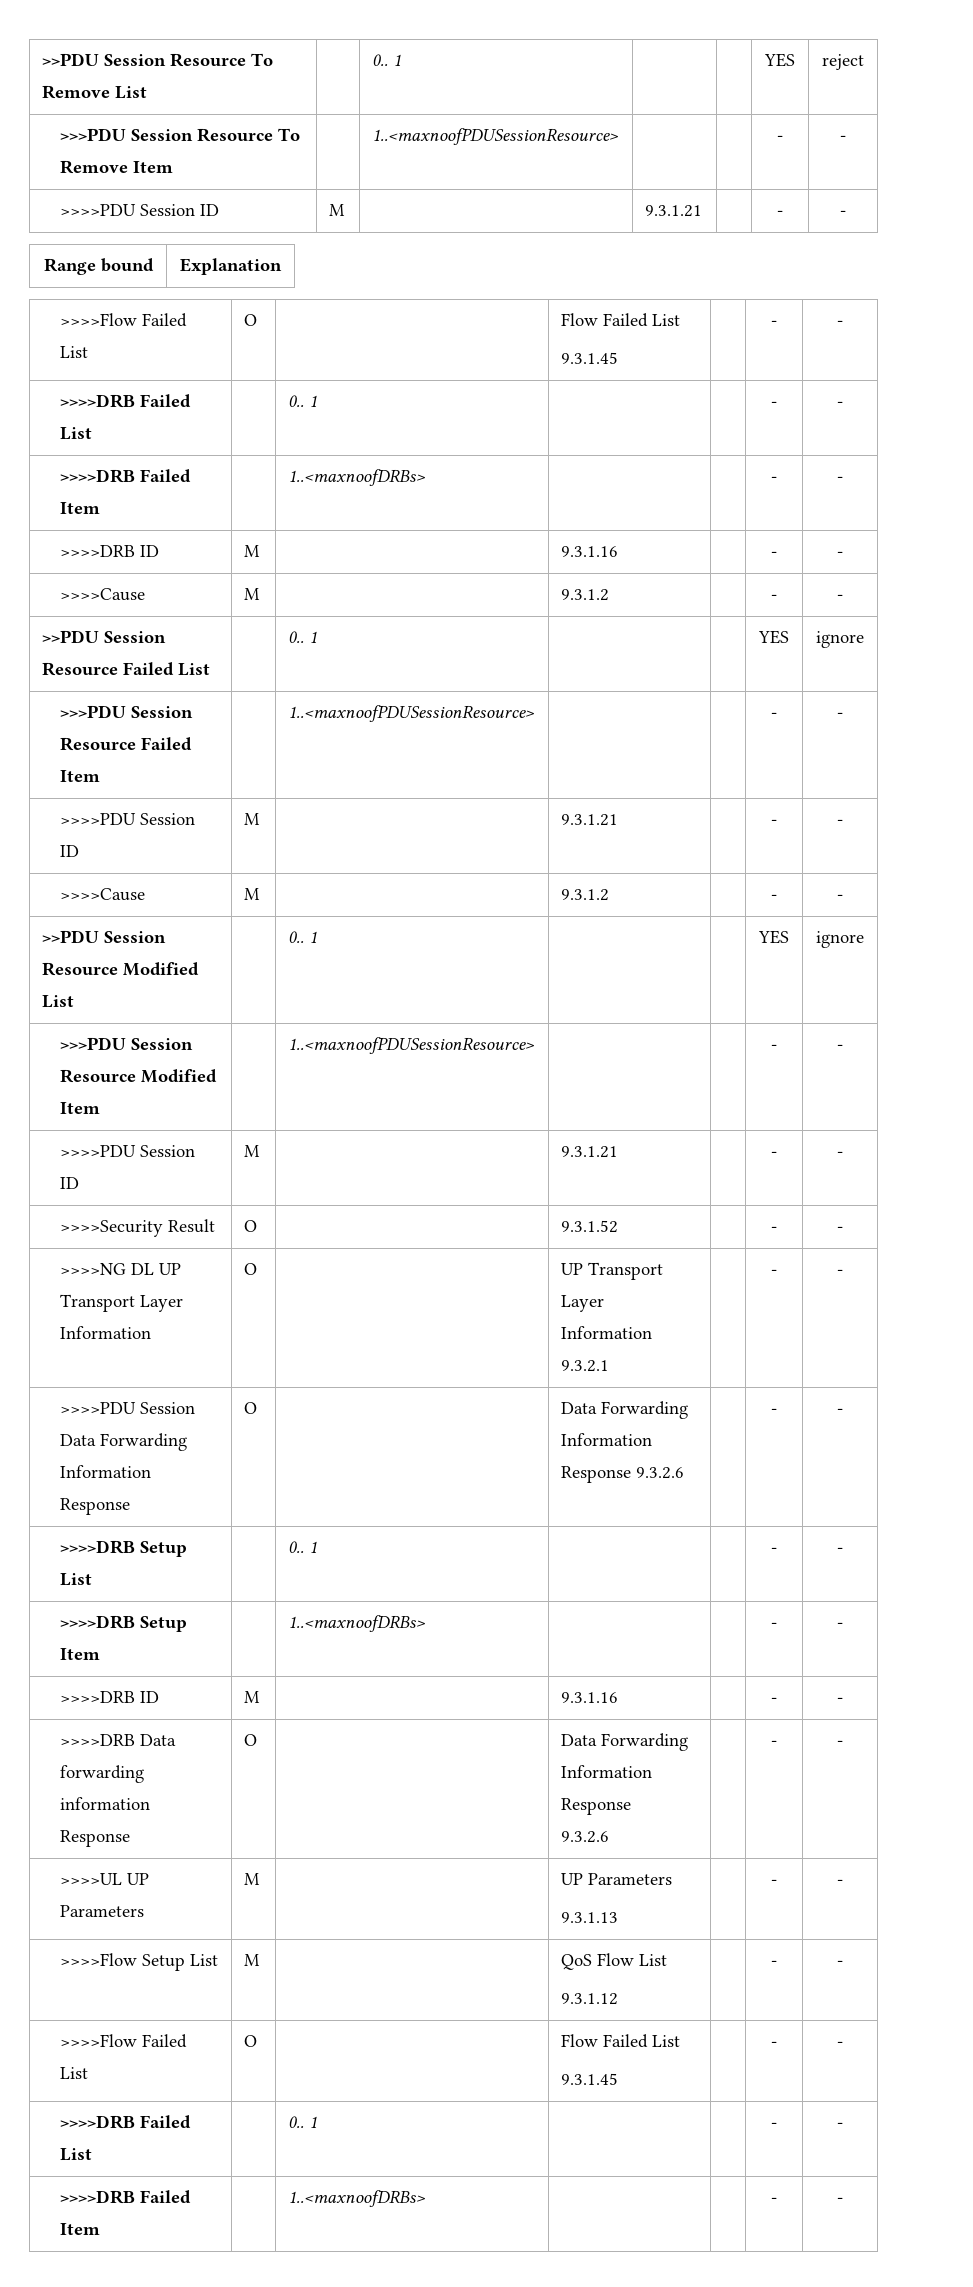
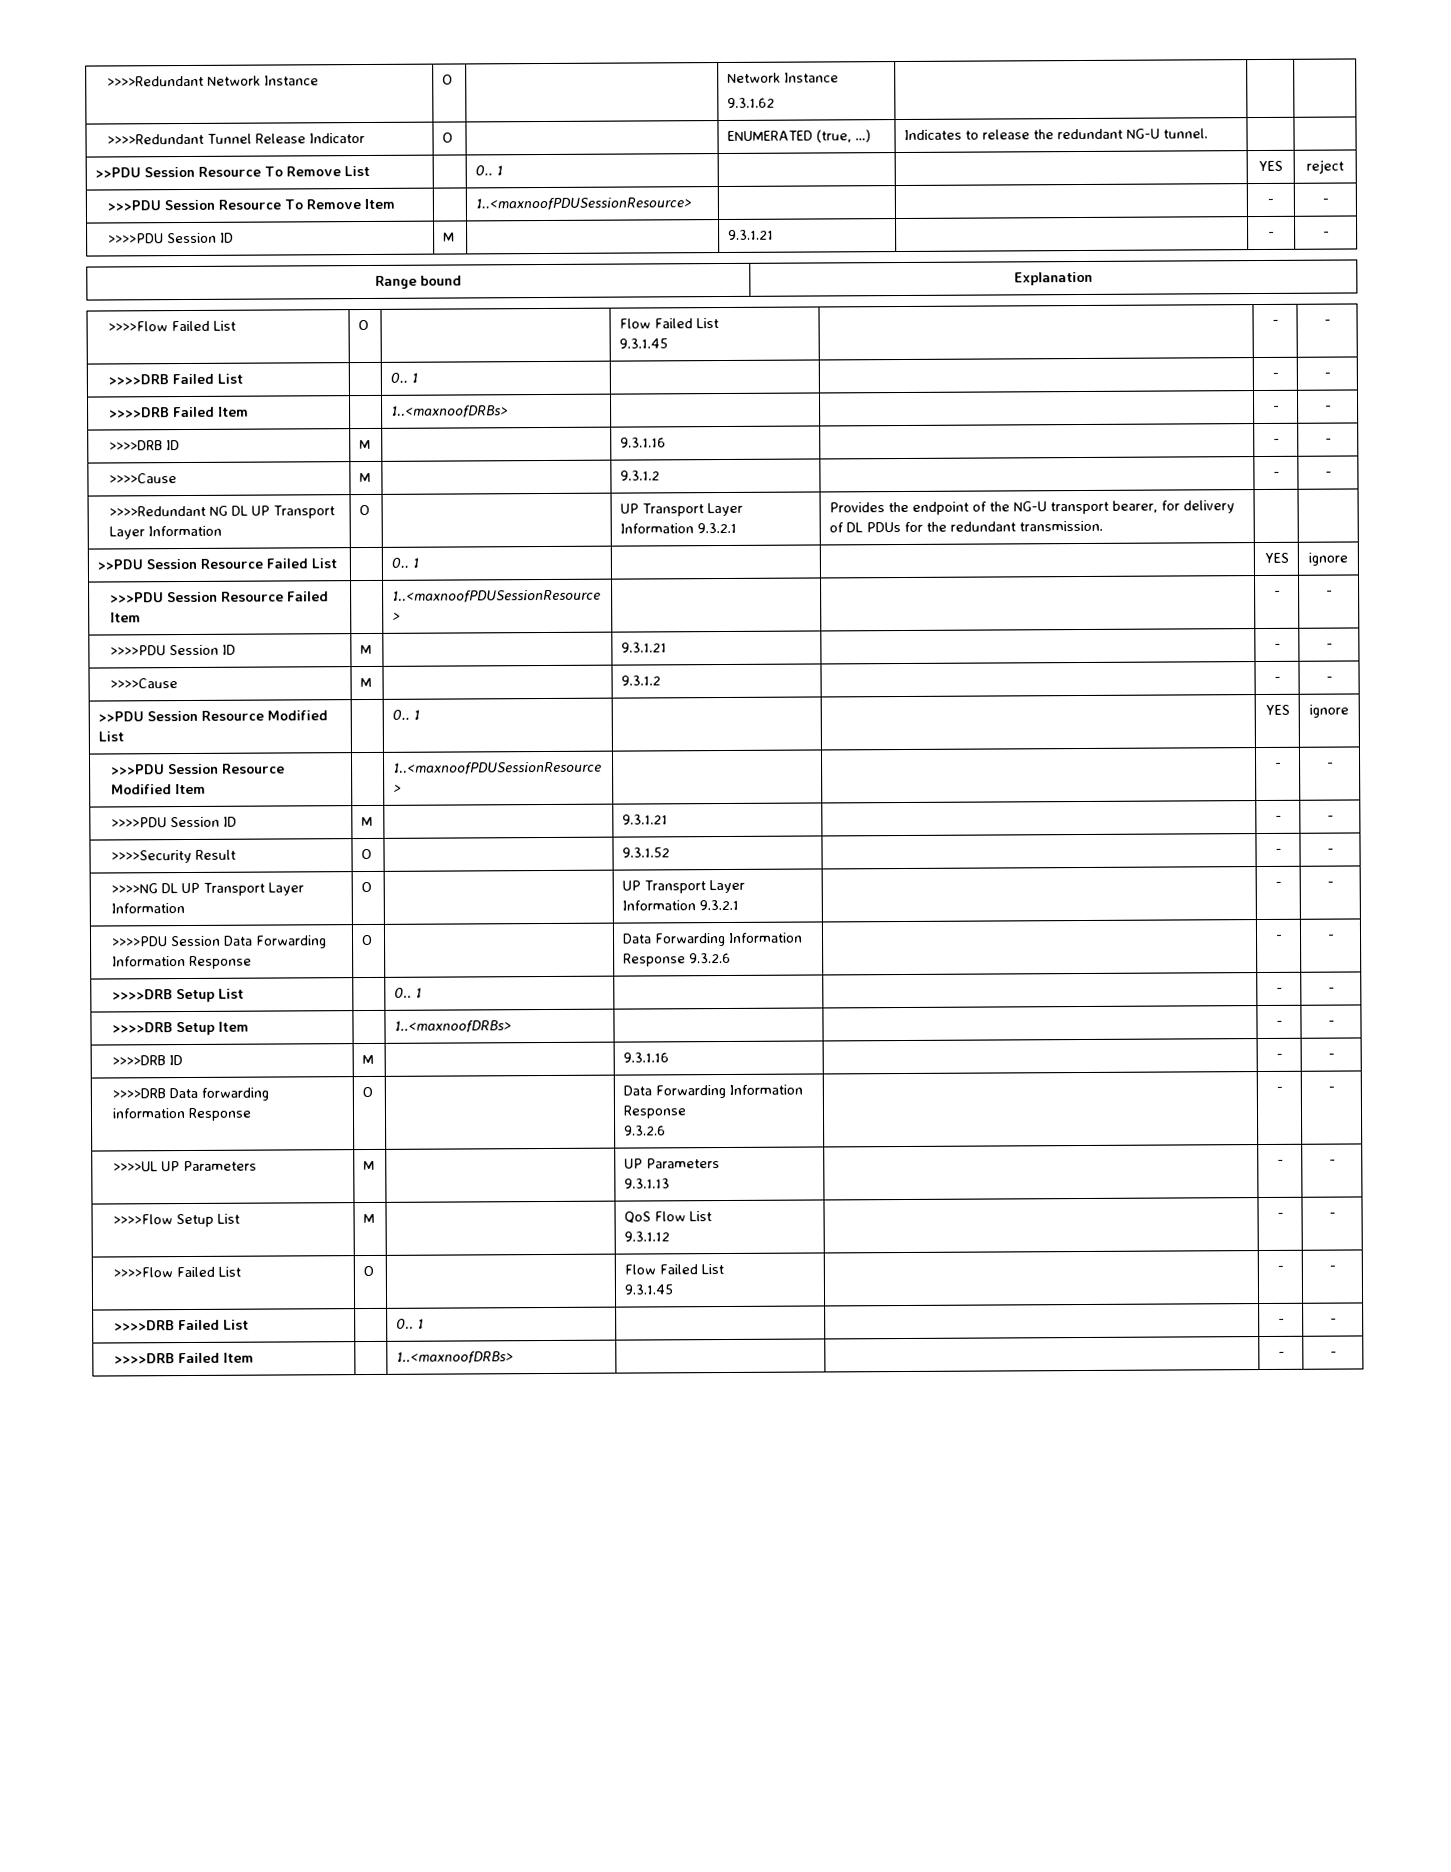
(42, 59) none -> [106,75,319,87] [441,74,453,85] [726,72,839,83] [726,97,775,108] [106,133,365,145] [441,132,453,143] [726,129,871,143] [903,128,1208,140] >>>>Redundant Network Instance | O | | Network Instance // 9.3.1.62 | | | // >>>>Redundant Tunnel Release Indicator | O | | ENUMERATED (true, …) | Indicates to release the redundant NG-U tunnel. | | //
(843, 597) none -> [108,505,335,519] [108,525,222,540] [358,504,370,516] [619,502,743,517] [619,522,737,534] [828,500,1235,515] [828,520,1103,533] // >>>>Redundant NG DL UP Transport Layer Information | O | | UP Transport Layer Information 9.3.2.1 | Provides the endpoint of the NG-U transport bearer, for delivery of DL PDUs for the redundant transmission. | |

